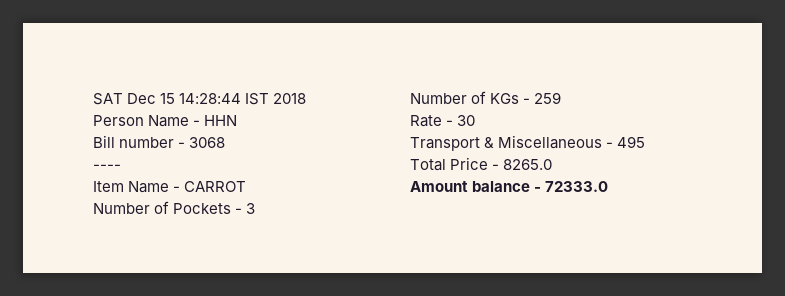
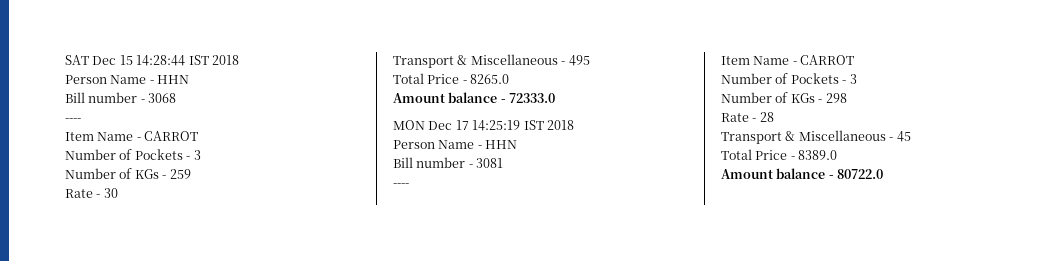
(609, 186) none -> [393,120,574,131] [393,140,518,149] [393,157,504,168] [393,183,409,187] [721,55,855,65] [721,73,857,84] [721,92,847,103] [721,112,774,122] [721,130,911,144] [721,149,838,160] [721,168,884,179] // MON Dec 17 14:25:19 IST 2018 // Person Name - HHN // Bill number - 3081 // ---- // Item Name - CARROT // Number of Pockets - 3 // Number of KGs - 298 // Rate - 28 // Transport & Miscellaneous - 45 // Total Price - 8389.0 // Amount balance - 80722.0

